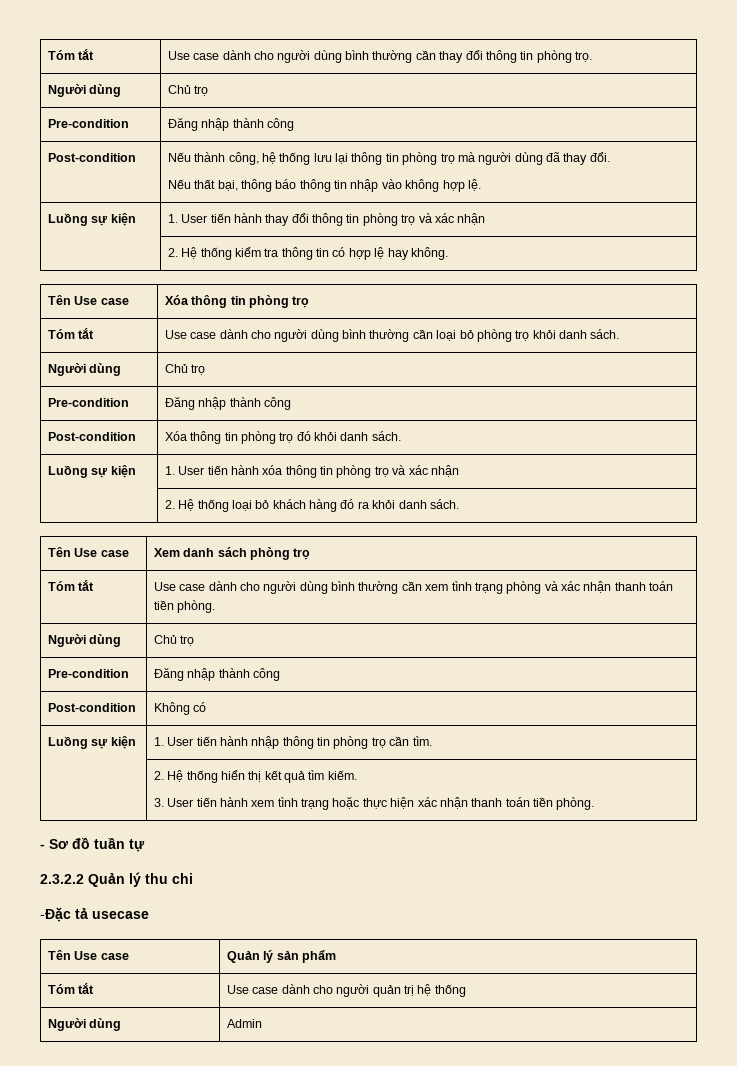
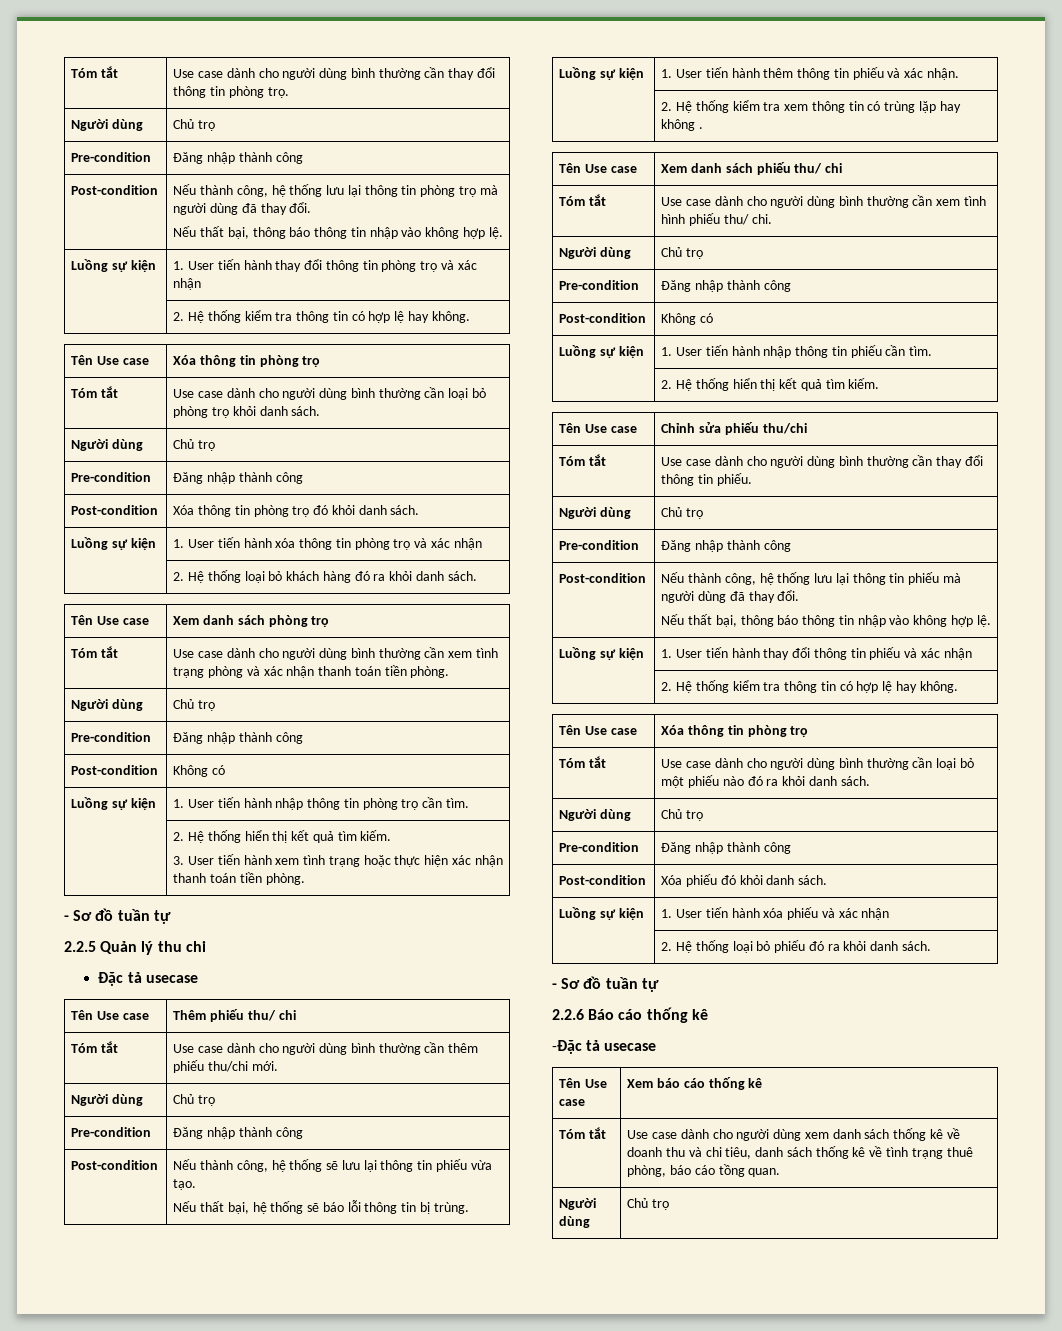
[40,874,84,884] 2.3.2.2 -> [64,941,96,952] 2.2.5
(193, 878) none -> [98,972,198,986] [71,1010,149,1020] [173,1009,296,1022] [71,1041,118,1053] [173,1042,479,1055] [173,1060,278,1073] [71,1094,143,1106] [173,1094,215,1106] [71,1127,152,1137] [173,1127,303,1139] [71,1160,159,1170] [173,1159,492,1172] [173,1179,197,1190] [173,1200,469,1214] [559,67,644,80] [661,67,959,80] [661,100,961,113] [661,119,703,131] [559,163,637,173] [661,162,843,175] [559,194,606,206] [661,195,986,208] [661,213,772,226] [559,247,631,259] [661,247,703,259] [559,280,640,290] [661,280,791,292] [559,313,647,323] [661,313,713,325] [559,345,644,358] [661,345,933,358] [661,378,880,391] [559,423,637,433] [661,421,807,435] [559,454,606,466] [661,455,983,468] [661,473,752,486] [559,507,631,519] [661,507,703,519] [559,540,640,550] [661,540,791,552] [559,573,647,583] [661,572,961,585] [661,590,800,603] [661,614,991,627] [559,647,644,660] [661,647,972,660] [661,680,958,693] [559,725,637,735] [661,725,809,737] [559,756,606,768] [661,757,974,770] [661,775,870,788] [559,809,631,821] [661,809,703,821] [559,842,640,852] [661,842,791,854] [559,875,647,885] [661,874,828,887] [559,907,644,920] [661,907,890,920] [661,940,931,953] [552,976,659,992] [552,1007,708,1023] // Đặc tả usecase // Tên Use case | Thêm phiếu thu/ chi // Tóm tắt | Use case dành cho người dùng bình thường cần thêm phiếu thu/chi mới. // Người dùng | Chủ trọ // Pre-condition | Đăng nhập thành công // Post-condition | Nếu thành công, hệ thống sẽ lưu lại thông tin phiếu vừa tạo. // Nếu thất bại, hệ thống sẽ báo lỗi thông tin bị trùng. // Luồng sự kiện | 1. User tiến hành thêm thông tin phiếu và xác nhận. // | 2. Hệ thống kiểm tra xem thông tin có trùng lặp hay không . // Tên Use case | Xem danh sách phiếu thu/ chi // Tóm tắt | Use case dành cho người dùng bình thường cần xem tình hình phiếu thu/ chi. // Người dùng | Chủ trọ // Pre-condition | Đăng nhập thành công // Post-condition | Không có // Luồng sự kiện | 1. User tiến hành nhập thông tin phiếu cần tìm. // | 2. Hệ thống hiển thị kết quả tìm kiếm. // Tên Use case | Chỉnh sửa phiếu thu/chi // Tóm tắt | Use case dành cho người dùng bình thường cần thay đổi thông tin phiếu. // Người dùng | Chủ trọ // Pre-condition | Đăng nhập thành công // Post-condition | Nếu thành công, hệ thống lưu lại thông tin phiếu mà người dùng đã thay đổi. // Nếu thất bại, thông báo thông tin nhập vào không hợp lệ. // Luồng sự kiện | 1. User tiến hành thay đổi thông tin phiếu và xác nhận // | 2. Hệ thống kiểm tra thông tin có hợp lệ hay không. // Tên Use case | Xóa thông tin phòng trọ // Tóm tắt | Use case dành cho người dùng bình thường cần loại bỏ một phiếu nào đó ra khỏi danh sách. // Người dùng | Chủ trọ // Pre-condition | Đăng nhập thành công // Post-condition | Xóa phiếu đó khỏi danh sách. // Luồng sự kiện | 1. User tiến hành xóa phiếu và xác nhận // | 2. Hệ thống loại bỏ phiếu đó ra khỏi danh sách. // - Sơ đồ tuần tự // 2.2.6 Báo cáo thống kê
[226,949,336,963] [47,983,95,994] [226,984,466,997] [47,1018,122,1031] [226,1019,262,1028] Quản lý sản phẩm // Tóm tắt | Use case dành cho người quản trị hệ thống // Người dùng | Admin -> [627,1077,763,1090] [559,1127,606,1139] [627,1128,960,1141] [627,1146,973,1159] [627,1164,781,1177] [559,1198,597,1210] [559,1216,591,1228] [627,1198,669,1210] Xem báo cáo thống kê // Tóm tắt | Use case dành cho người dùng xem danh sách thống kê về doanh thu và chi tiêu, danh sách thống kê về tình trạng thuê phòng, báo cáo tồng quan. // Người dùng | Chủ trọ

